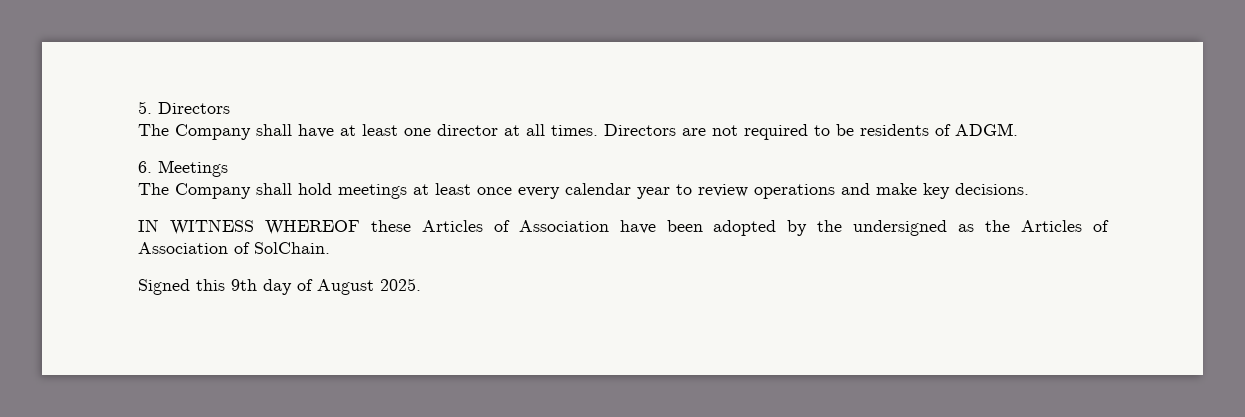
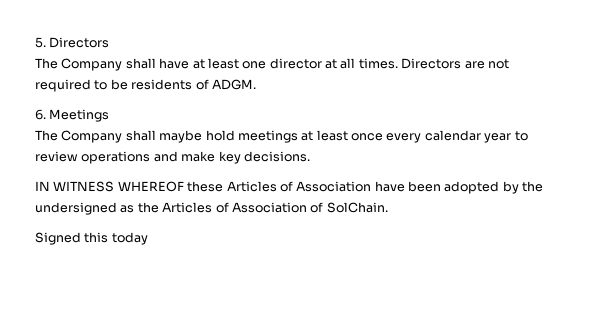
(292, 189) none -> [159,130,203,143] maybe
[231,278,421,295] 9th day of August 2025. -> [111,232,148,245] today

